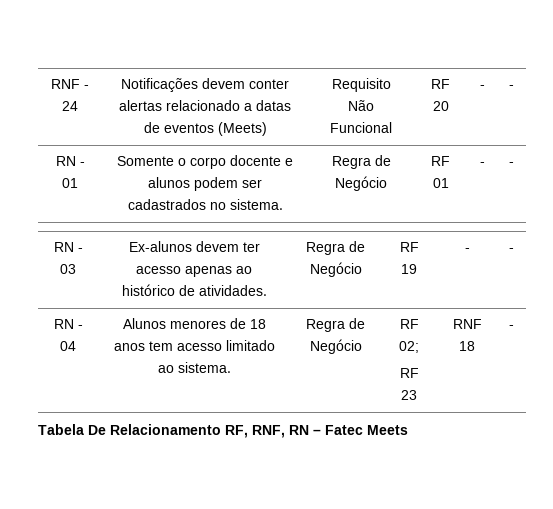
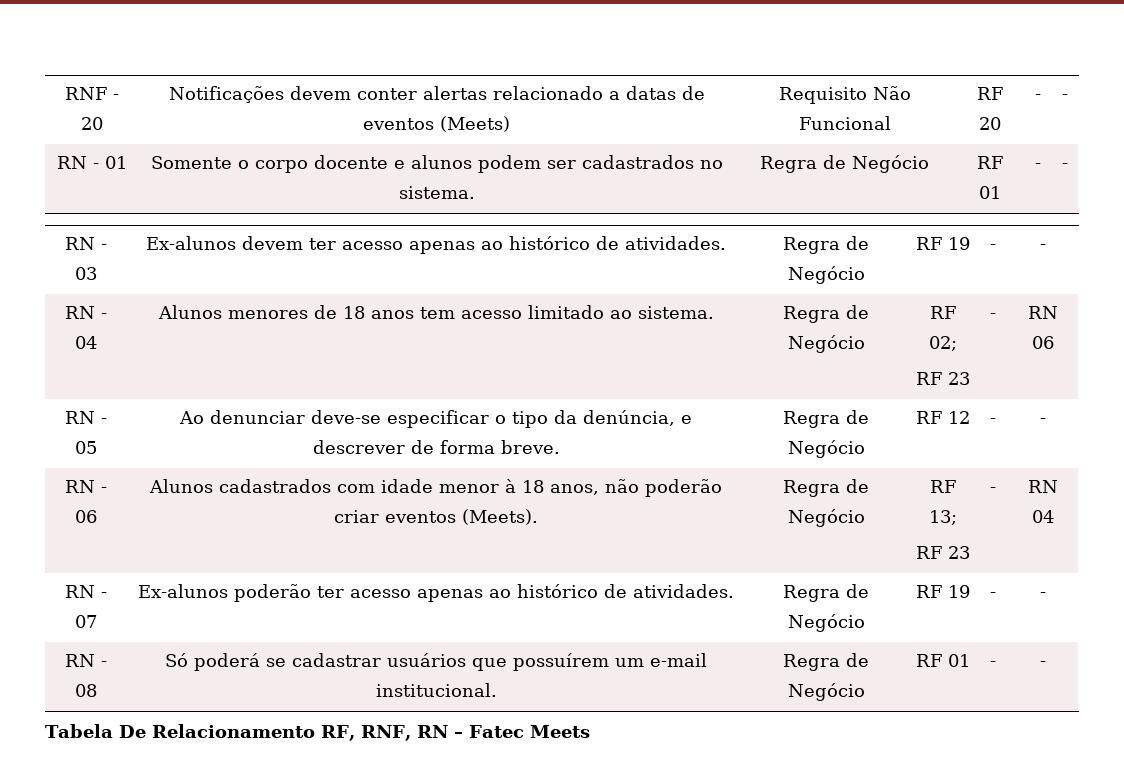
[62,101,78,111] 24 -> [81,117,103,130] 20
[452,319,482,329] [458,341,475,351] RNF 18 -> [990,313,996,319] [1027,306,1058,319] [1031,336,1054,349] [65,411,107,424] [75,441,97,454] [179,410,692,428] [312,440,560,454] [782,410,869,428] [787,440,865,458] [915,411,970,424] [990,418,996,424] [1039,418,1046,424] [65,480,107,493] [75,510,97,523] [149,479,722,497] [334,509,538,525] [782,479,869,497] [787,509,865,527] [929,480,956,493] [928,510,957,525] [915,546,970,559] [990,487,996,493] [1027,480,1058,493] [1031,510,1054,523] [65,585,107,598] [75,615,97,628] [138,584,734,602] [782,584,869,602] [787,614,865,632] [915,585,970,598] [990,592,996,598] [1039,592,1046,598] [65,654,107,667] [75,684,97,697] [165,653,707,671] [375,683,497,697] [782,653,869,671] [787,683,865,701] [915,654,970,667] [990,661,996,667] - | RN 06 // RN - 05 | Ao denunciar deve-se especificar o tipo da denúncia, e descrever de forma breve. | Regra de Negócio | RF 12 | - | - // RN - 06 | Alunos cadastrados com idade menor à 18 anos, não poderão criar eventos (Meets). | Regra de Negócio | RF 13; // RF 23 | - | RN 04 // RN - 07 | Ex-alunos poderão ter acesso apenas ao histórico de atividades. | Regra de Negócio | RF 19 | - | - // RN - 08 | Só poderá se cadastrar usuários que possuírem um e-mail institucional. | Regra de Negócio | RF 01 | -

